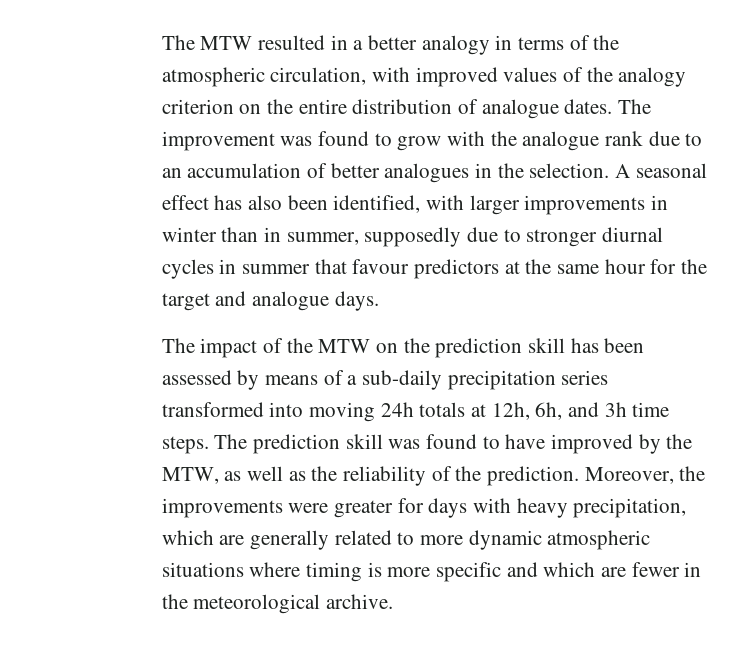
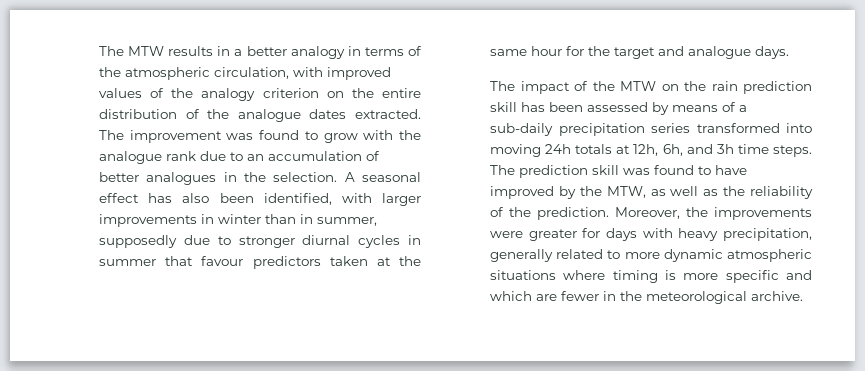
[258,35,326,50] resulted -> [168,46,214,56] results
[481,99,613,119] analogue dates. -> [207,109,421,122] the analogue dates extracted.
(500, 269) none -> [329,256,368,266] taken
(430, 345) none -> [711,81,738,91] rain
[161,530,245,545] which are -> (812, 234) none

